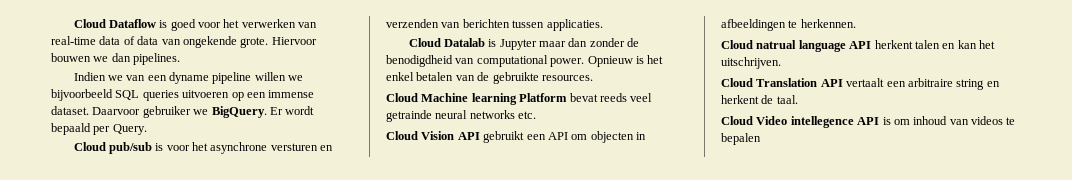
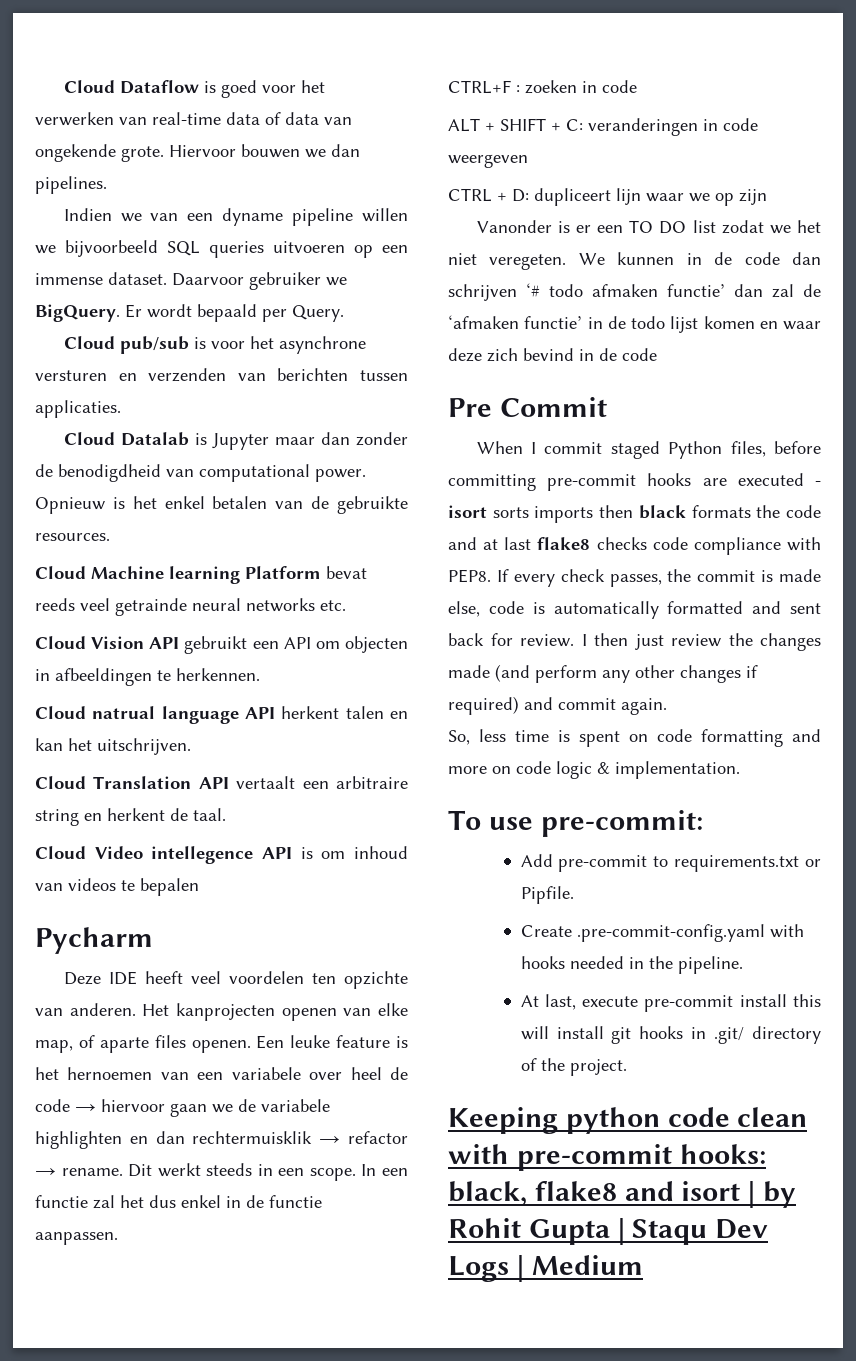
(761, 139) none -> [35,927,153,954] [63,971,408,989] [35,1003,408,1021] [35,1035,408,1053] [35,1067,408,1080] [35,1099,330,1117] [35,1131,408,1149] [35,1163,408,1181] [35,1195,322,1209] [35,1232,118,1245] [448,80,637,94] [448,118,758,136] [448,154,528,168] [448,188,767,206] [476,220,821,234] [448,252,821,270] [448,283,821,301] [448,315,821,333] [448,348,657,362] [448,397,607,417] [476,441,821,459] [448,473,821,491] [448,505,821,523] [448,537,821,555] [448,569,821,587] [448,601,821,619] [448,633,821,651] [448,664,758,683] [448,696,667,715] [448,729,821,747] [448,761,740,779] [448,810,703,837] [520,854,821,872] [520,886,574,904] [520,924,804,942] [520,956,743,974] [520,994,821,1012] [520,1026,821,1044] [520,1058,627,1076] [448,1107,808,1134] [448,1144,766,1171] [448,1181,797,1208] [448,1218,769,1245] [448,1255,643,1282] // Pycharm // Deze IDE heeft veel voordelen ten opzichte van anderen. Het kanprojecten openen van elke map, of aparte files openen. Een leuke feature is het hernoemen van een variabele over heel de code → hiervoor gaan we de variabele highlighten en dan rechtermuisklik → refactor → rename. Dit werkt steeds in een scope. In een functie zal het dus enkel in de functie aanpassen. // CTRL+F : zoeken in code // ALT + SHIFT + C: veranderingen in code weergeven // CTRL + D: dupliceert lijn waar we op zijn // Vanonder is er een TO DO list zodat we het niet veregeten. We kunnen in de code dan schrijven ‘# todo afmaken functie’ dan zal de ‘afmaken functie’ in de todo lijst komen en waar deze zich bevind in de code // Pre Commit // When I commit staged Python files, before committing pre-commit hooks are executed - isort sorts imports then black formats the code and at last flake8 checks code compliance with PEP8. If every check passes, the commit is made else, code is automatically formatted and sent back for review. I then just review the changes made (and perform any other changes if required) and commit again. // So, less time is spent on code formatting and more on code logic & implementation. // To use pre-commit: // Add pre-commit to requirements.txt or Pipfile. // Create .pre-commit-config.yaml with hooks needed in the pipeline. // At last, execute pre-commit install this will install git hooks in .git/ directory of the project. // Keeping python code clean with pre-commit hooks: black, flake8 and isort | by Rohit Gupta | Staqu Dev Logs | Medium

